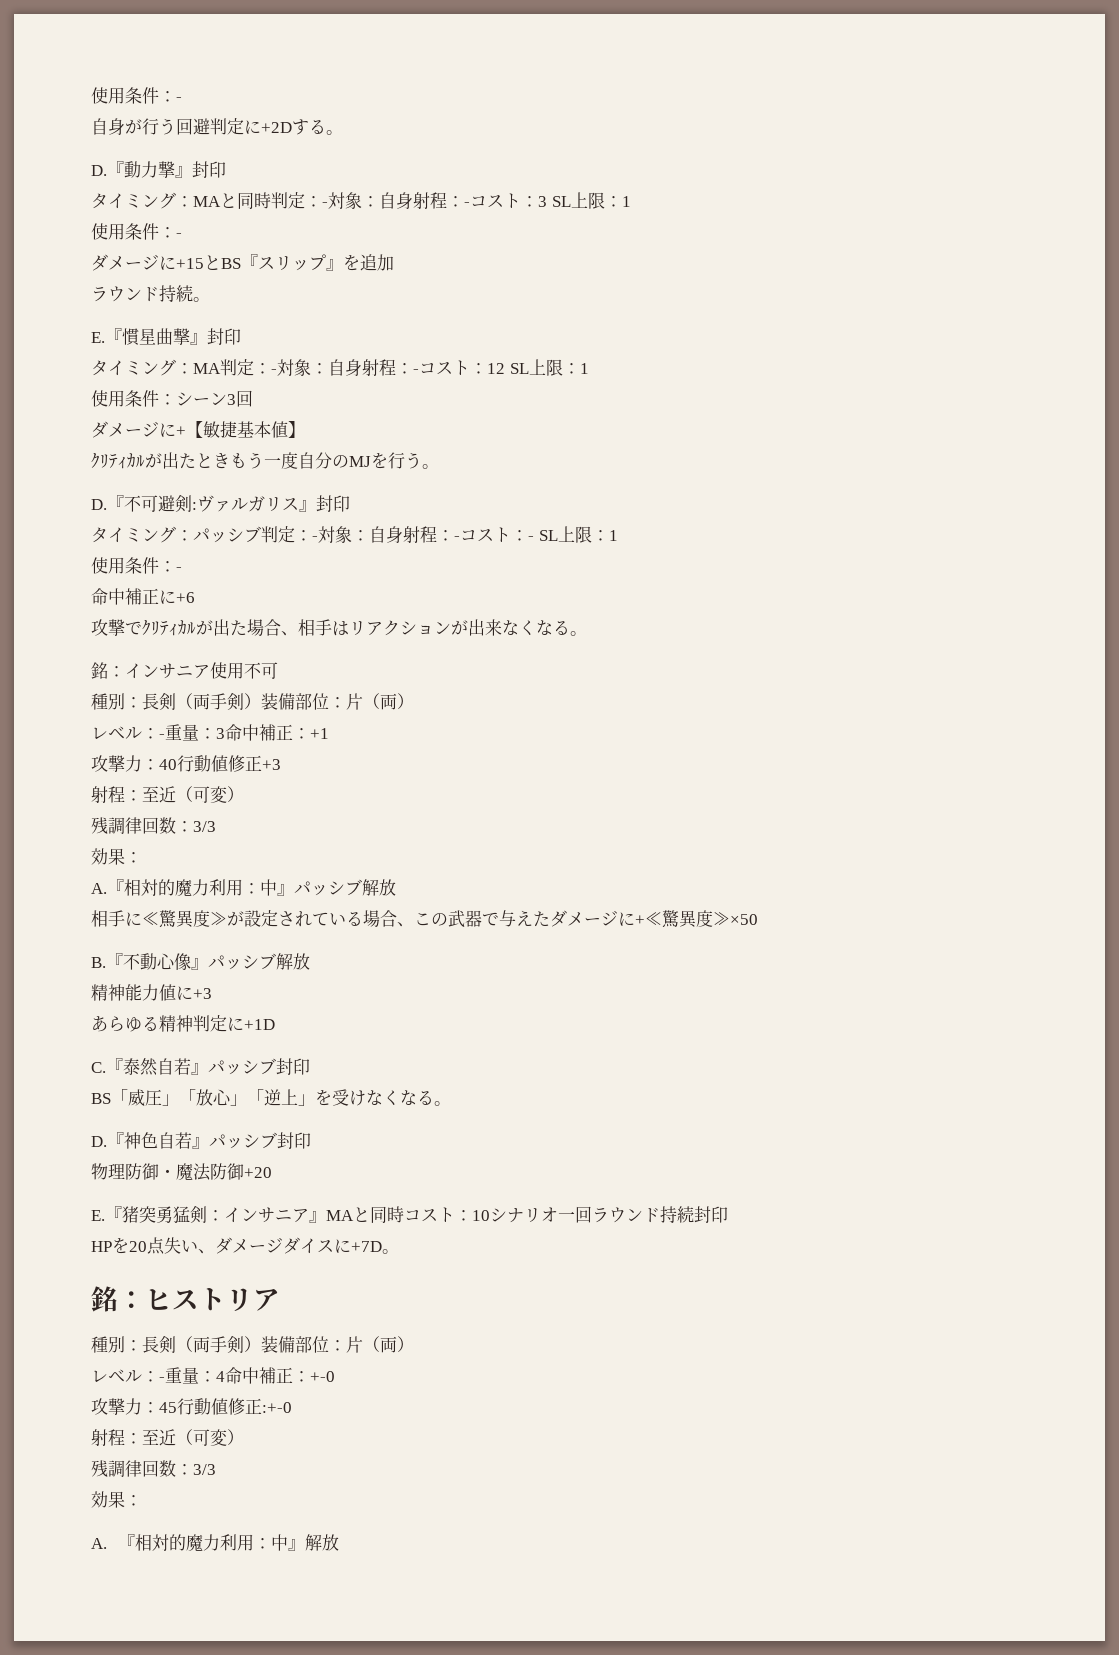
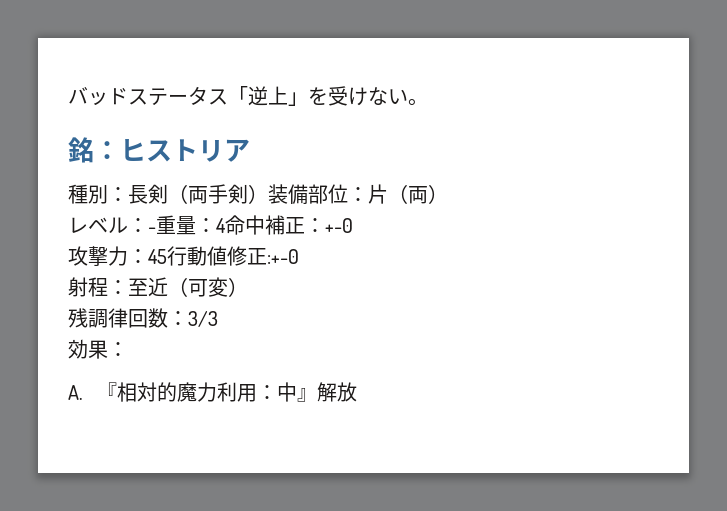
[91,87,182,104] [91,118,343,135] [91,161,226,178] [91,192,631,209] [91,223,182,240] [91,254,394,271] [91,285,210,302] [91,328,241,346] [91,359,589,376] [91,390,253,407] [91,421,305,438] [91,452,439,469] [91,495,350,512] [91,526,618,543] [91,557,182,574] [91,588,195,605] [91,619,587,636] [91,662,278,679] [91,693,414,710] [91,724,329,741] [91,755,281,772] [91,786,244,803] [91,817,216,834] [91,848,142,865] [91,879,396,897] [91,910,758,928] [91,953,310,971] [91,984,212,1001] [91,1015,275,1032] [91,1058,310,1076] [91,1089,451,1107] [91,1132,311,1149] [91,1163,272,1181] [91,1206,728,1224] [91,1237,382,1255] 使用条件：- // 自身が行う回避判定に+2Dする。 // D.『動力撃』封印 // タイミング：MAと同時判定：-対象：自身射程：-コスト：3 SL上限：1 // 使用条件：- // ダメージに+15とBS『スリップ』を追加 // ラウンド持続。 // E.『慣星曲撃』封印 // タイミング：MA判定：-対象：自身射程：-コスト：12 SL上限：1 // 使用条件：シーン3回 // ダメージに+【敏捷基本値】 // ｸﾘﾃｨｶﾙが出たときもう一度自分のMJを行う。 // D.『不可避剣:ヴァルガリス』封印 // タイミング：パッシブ判定：-対象：自身射程：-コスト：- SL上限：1 // 使用条件：- // 命中補正に+6 // 攻撃でｸﾘﾃｨｶﾙが出た場合、相手はリアクションが出来なくなる。 // 銘：インサニア使用不可 // 種別：長剣（両手剣）装備部位：片（両） // レベル：-重量：3命中補正：+1 // 攻撃力：40行動値修正+3 // 射程：至近（可変） // 残調律回数：3/3 // 効果： // A.『相対的魔力利用：中』パッシブ解放 // 相手に≪驚異度≫が設定されている場合、この武器で与えたダメージに+≪驚異度≫×50 // B.『不動心像』パッシブ解放 // 精神能力値に+3 // あらゆる精神判定に+1D // C.『泰然自若』パッシブ封印 // BS「威圧」「放心」「逆上」を受けなくなる。 // D.『神色自若』パッシブ封印 // 物理防御・魔法防御+20 // E.『猪突勇猛剣：インサニア』MAと同時コスト：10シナリオ一回ラウンド持続封印 // HPを20点失い、ダメージダイスに+7D -> [68,86,408,106] バッドステータス「逆上」を受けない

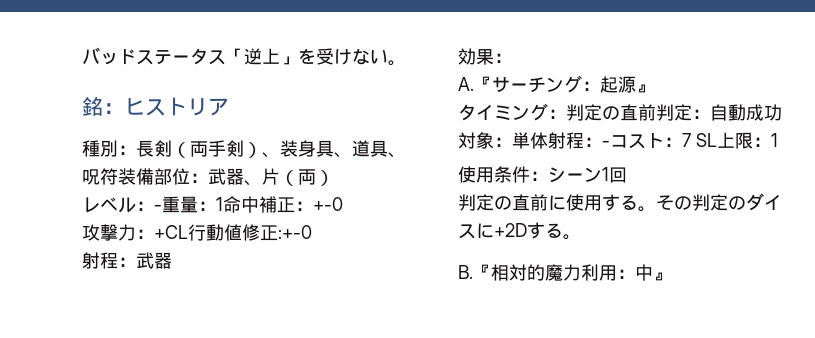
(268, 194) none -> [262,140,406,158] [82,168,118,185] 、装身具、道具、呪符
(368, 194) none -> [208,168,262,186] 武器、
[216,218,226,233] 4 -> [216,197,223,211] 1
[148,249,167,264] 45 -> [154,225,188,239] +CL
[128,277,248,297] [68,308,218,328] [68,339,128,359] [68,385,83,400] 至近（可変） // 残調律回数：3/3 // 効果： // A. -> [136,252,172,269] [458,48,512,65] [458,75,654,93] [458,103,782,121] [458,132,778,149] [458,166,627,183] [458,193,782,212] [458,222,581,240] [458,265,473,279] 武器 // 効果： // A.『サーチング：起源』 // タイミング：判定の直前判定：自動成功対象：単体射程：-コスト：7 SL上限：1 // 使用条件：シーン1回 // 判定の直前に使用する。その判定のダイスに+2Dする。 // B.
[317,382,358,402] 解放 -> (671, 276) none

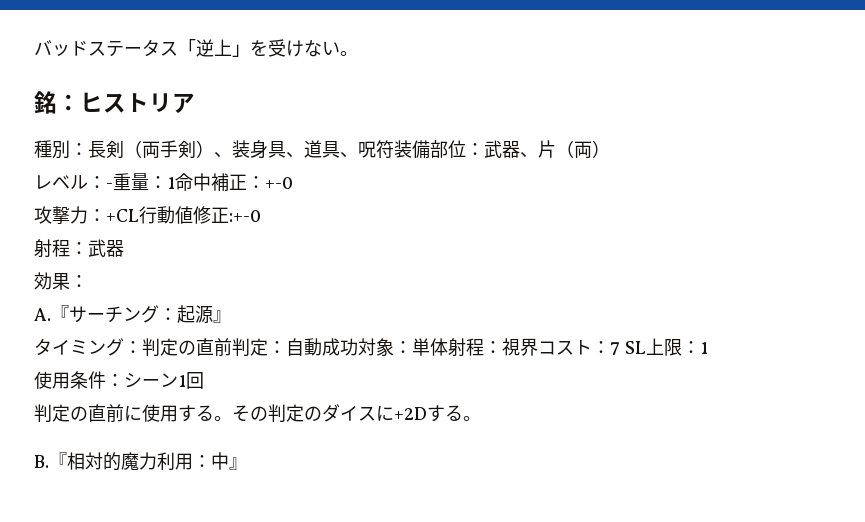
[602,141,610,147] - -> [502,338,538,356] 視界

